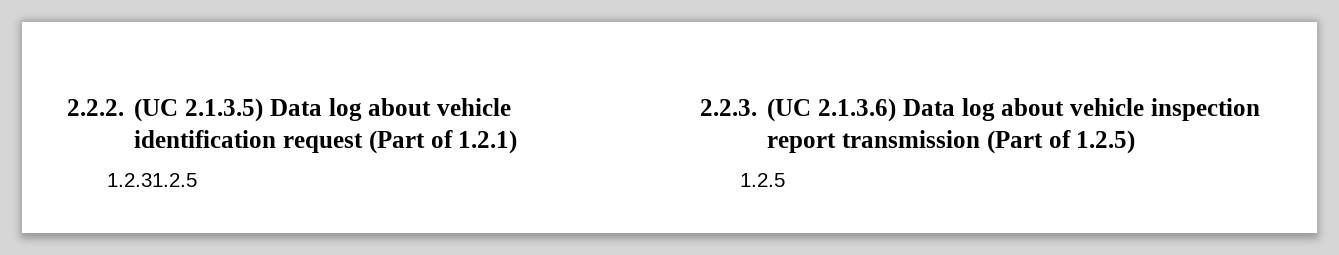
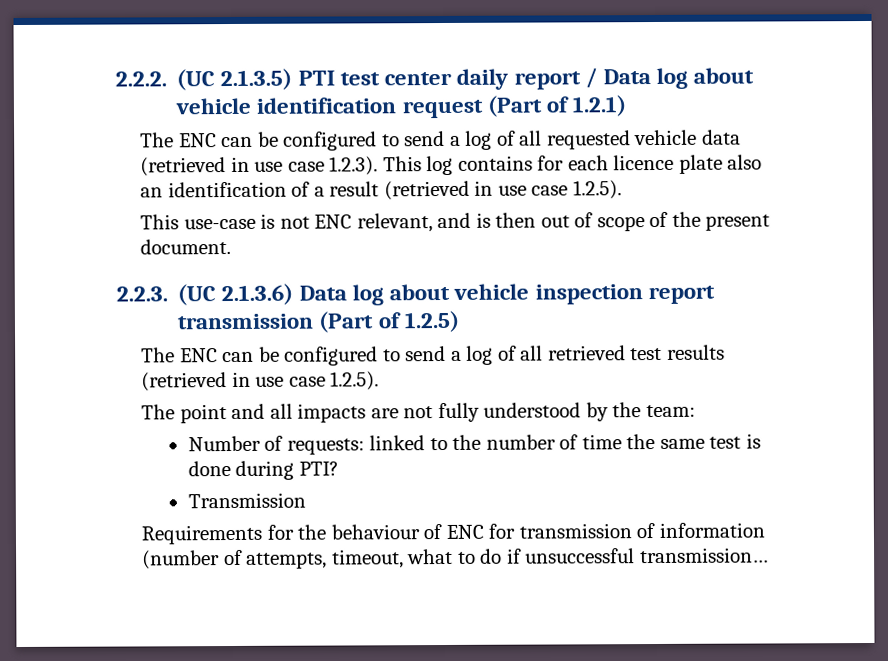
(263, 110) none -> [297,67,598,90] PTI test center daily report /
[107,173,198,187] 1.2.31.2.5 -> [139,129,741,151] [139,154,763,177] [139,180,622,201] [139,211,771,233] [139,239,231,255] The ENC can be configured to send a log of all requested vehicle data (retrieved in use case 1.2.3). This log contains for each licence plate also an identification of a result (retrieved in use case 1.2.5). // This use-case is not ENC relevant, and is then out of scope of the present document.
[740,173,786,187] 1.2.5 -> [140,344,725,366] [140,371,380,392] [140,402,696,424] [187,433,761,455] [187,460,339,480] [187,492,306,509] [140,522,765,545] [141,547,769,570] The ENC can be configured to send a log of all retrieved test results (retrieved in use case 1.2.5). // The point and all impacts are not fully understood by the team: // Number of requests: linked to the number of time the same test is done during PTI? // Transmission // Requirements for the behaviour of ENC for transmission of information (number of attempts, timeout, what to do if unsuccessful transmission…

